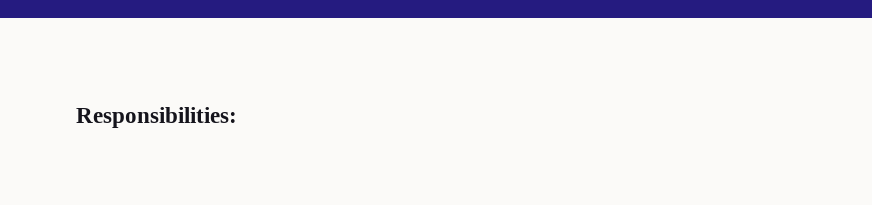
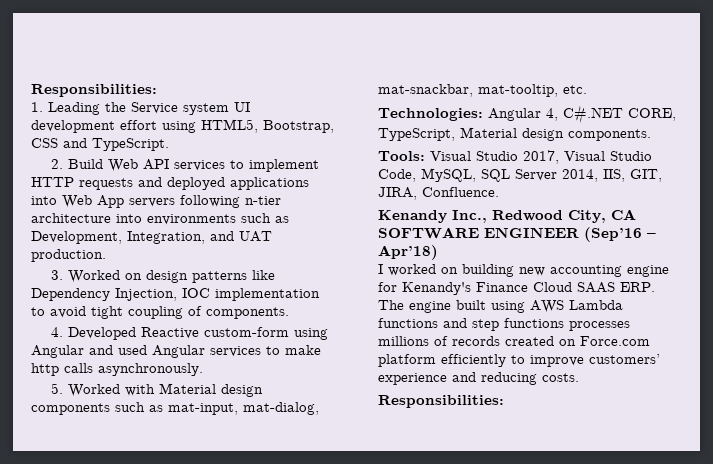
[76,107,237,128] Responsibilities: -> [31,84,157,97] [31,102,250,115] [31,119,334,133] [31,138,169,151] [50,159,319,172] [31,177,309,190] [31,195,281,208] [31,213,289,225] [31,231,272,244] [31,249,106,262] [50,270,275,283] [31,288,320,301] [31,306,289,319] [50,327,328,340] [31,345,321,358] [31,363,203,376] [50,383,263,397] [31,402,319,415] [378,84,587,97] [378,105,676,124] [378,127,651,141] [378,150,652,164] [378,168,662,182] [378,187,499,200] [378,209,636,223] [378,227,656,242] [378,245,438,260] [378,264,669,277] [378,282,655,295] [378,300,623,313] [378,318,630,331] [378,336,650,346] [378,354,660,367] [378,372,579,385] [378,395,504,408] Responsibilities: // 1. Leading the Service system UI development effort using HTML5, Bootstrap, CSS and TypeScript. // 2. Build Web API services to implement HTTP requests and deployed applications into Web App servers following n-tier architecture into environments such as Development, Integration, and UAT production. // 3. Worked on design patterns like Dependency Injection, IOC implementation to avoid tight coupling of components. // 4. Developed Reactive custom-form using Angular and used Angular services to make http calls asynchronously. // 5. Worked with Material design components such as mat-input, mat-dialog, mat-snackbar, mat-tooltip, etc. // Technologies: Angular 4, C#.NET CORE, TypeScript, Material design components. // Tools: Visual Studio 2017, Visual Studio Code, MySQL, SQL Server 2014, IIS, GIT, JIRA, Confluence. // Kenandy Inc., Redwood City, CA SOFTWARE ENGINEER (Sep’16 – Apr’18) // I worked on building new accounting engine for Kenandy's Finance Cloud SAAS ERP. The engine built using AWS Lambda functions and step functions processes millions of records created on Force.com platform efficiently to improve customers’ experience and reducing costs. // Responsibilities:

